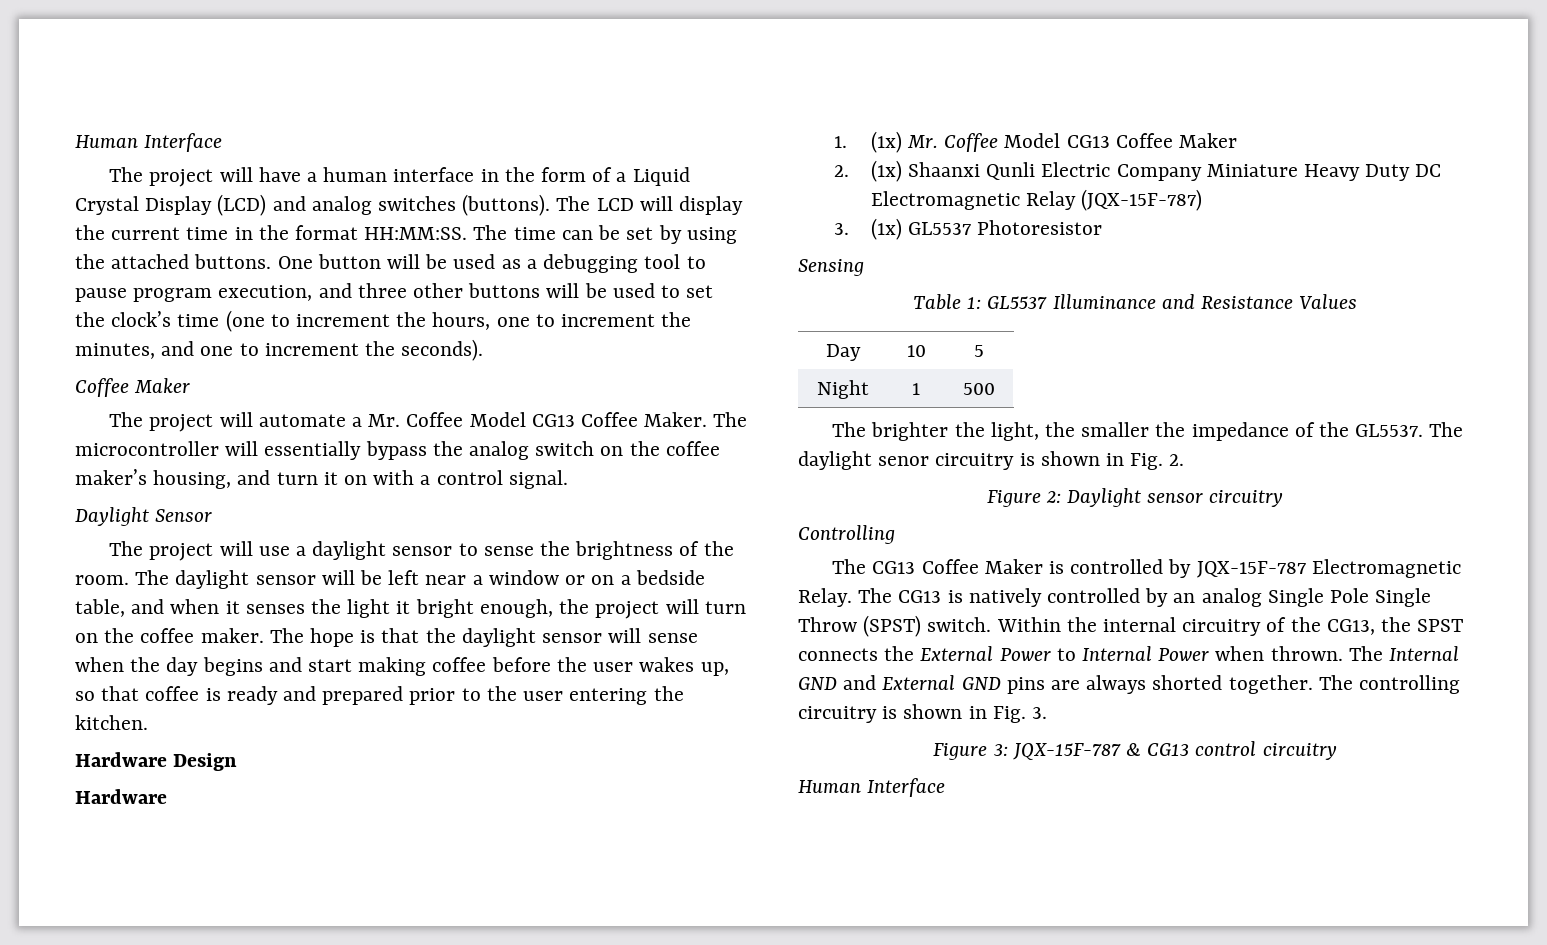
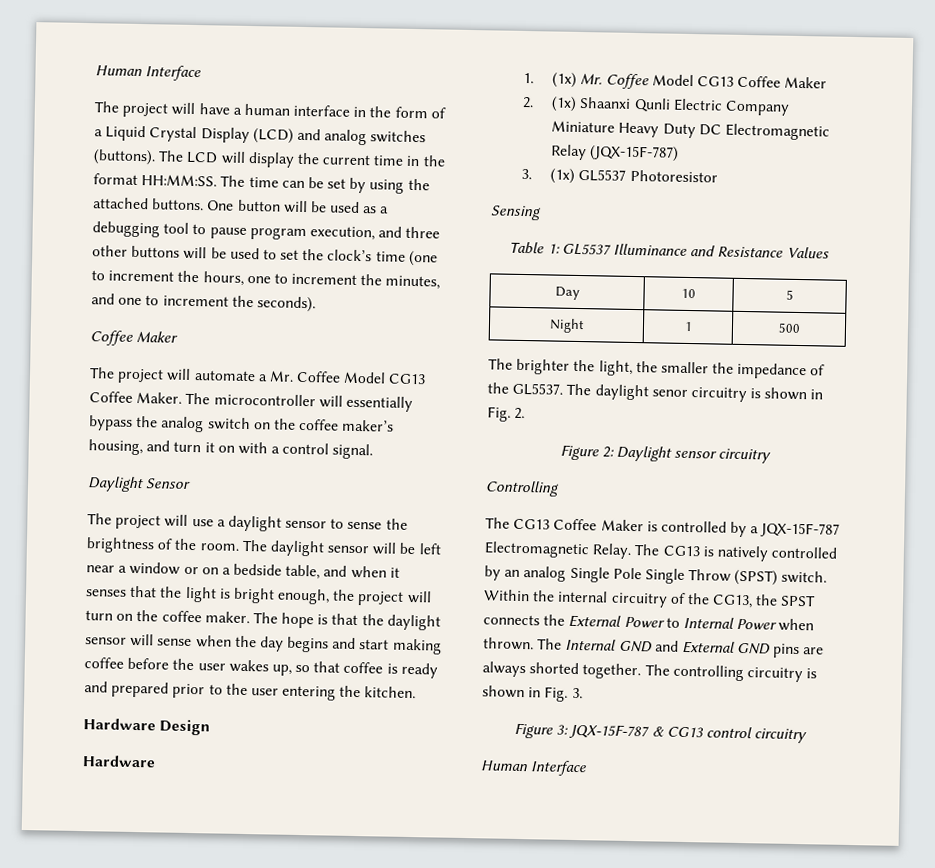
(305, 609) none -> [129,585,158,598] that
[396,601,411,614] it -> [218,588,231,599] is
(1192, 568) none -> [750,526,760,534] a

